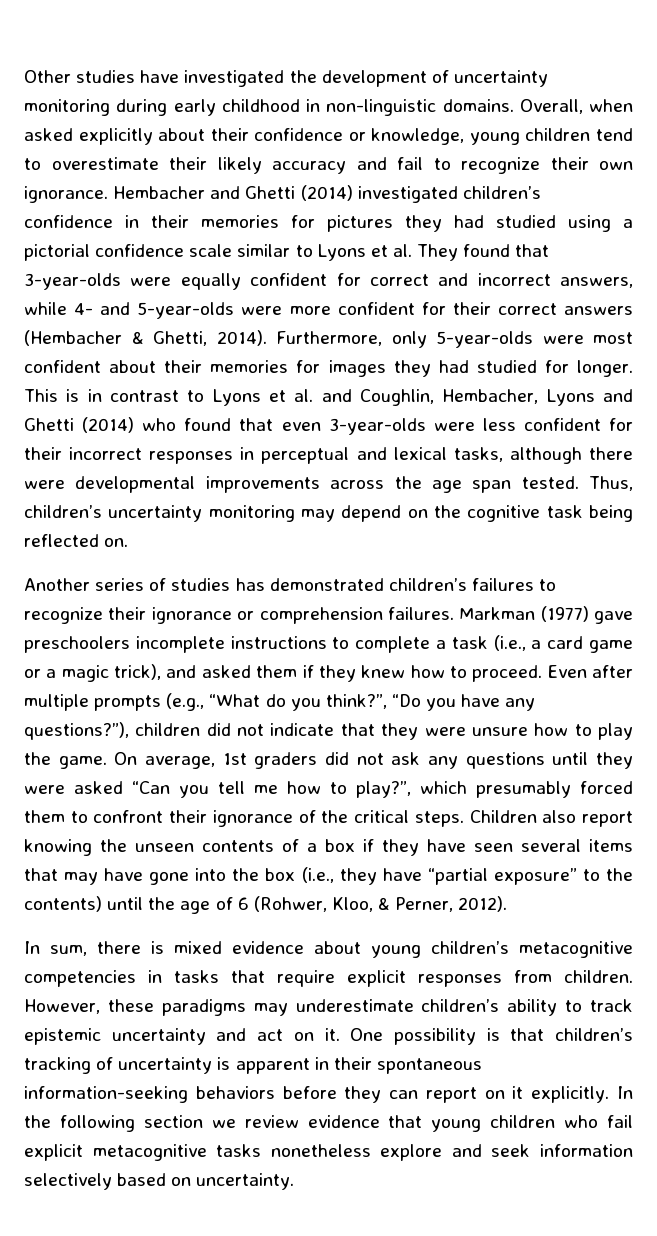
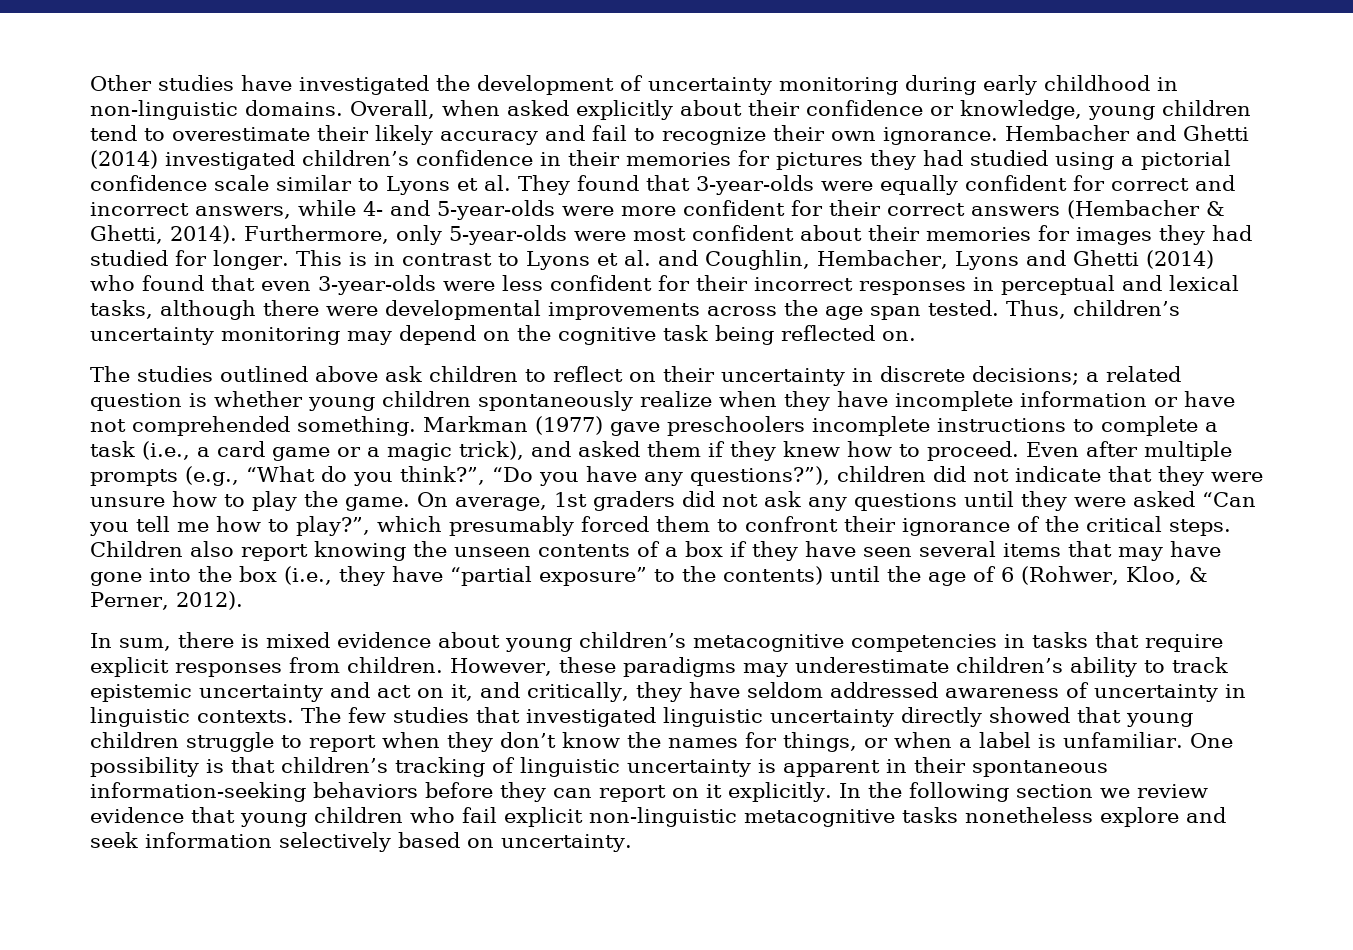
[24,578,557,591] [24,607,454,624] Another series of studies has demonstrated children’s failures to recognize their ignorance or comprehension failures. -> [90,366,1181,386] [90,391,1235,411] [90,416,416,436] The studies outlined above ask children to reflect on their uncertainty in discrete decisions; a related question is whether young children spontaneously realize when they have incomplete information or have not comprehended something.
[324,1028,340,1041] it. -> [451,682,1246,702] [90,707,1193,727] [90,732,1183,752] it, and critically, they have seldom addressed awareness of uncertainty in linguistic contexts. The few studies that investigated linguistic uncertainty directly showed that young children struggle to report when they don’t know the names for things, or when a label is unfamiliar.
(114, 1063) none -> [520,757,620,777] linguistic
(83, 1152) none -> [589,807,737,827] non-linguistic

